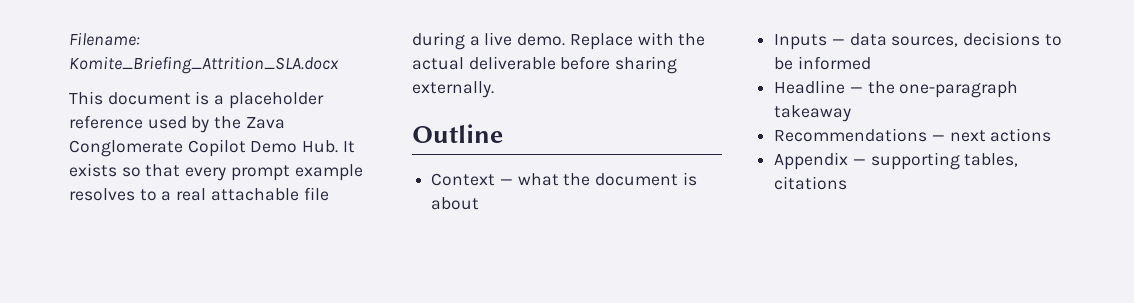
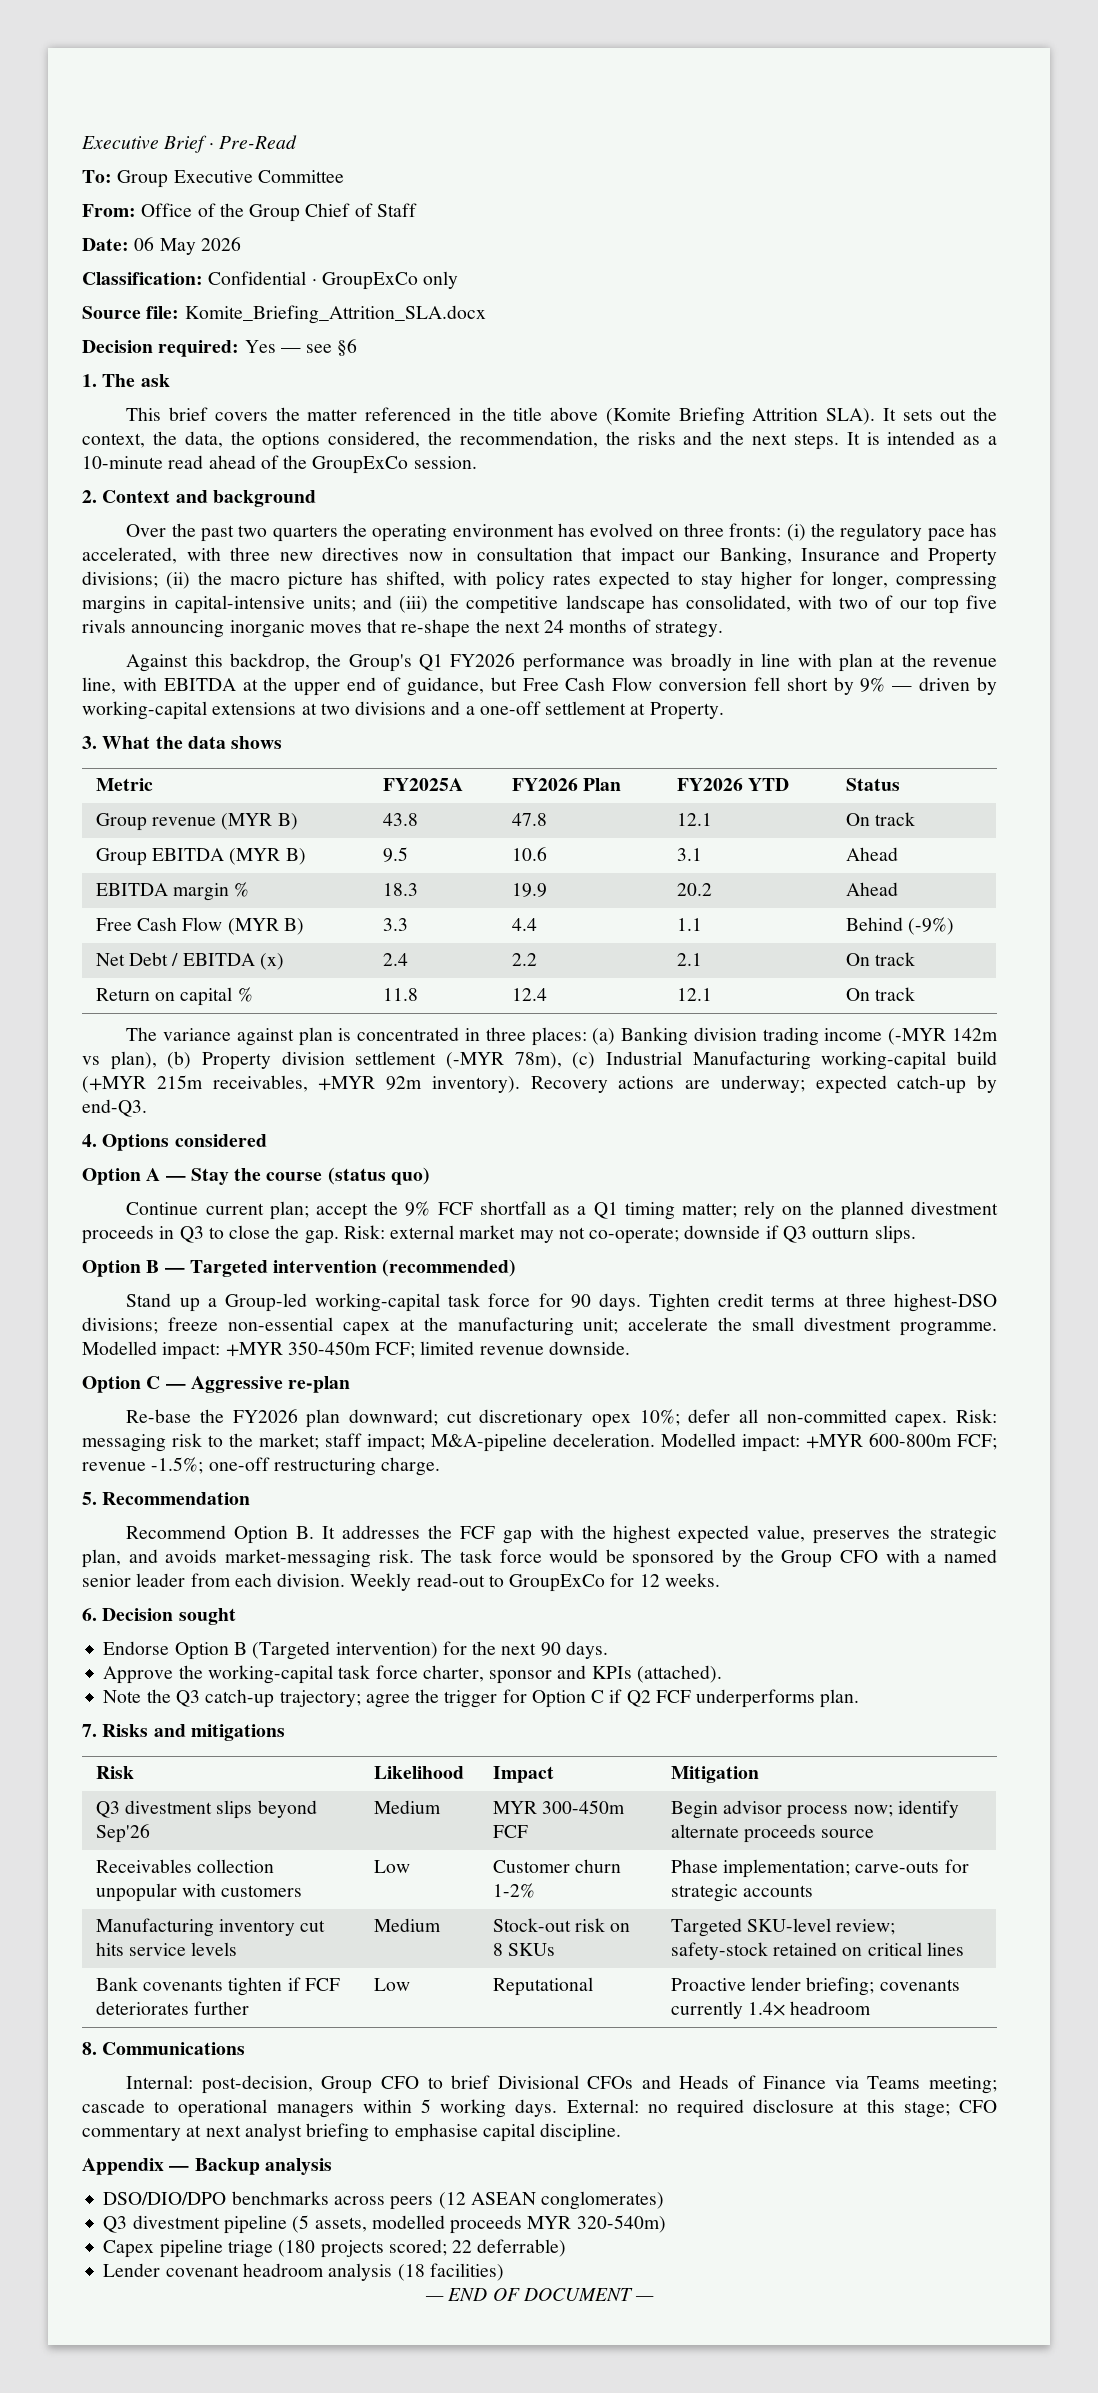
[69,32,140,46] [69,56,339,74] [69,91,324,109] [69,115,285,133] [69,139,355,157] [69,163,363,181] [69,187,329,201] [412,32,706,50] [412,56,678,74] [412,81,494,98] [412,124,503,143] [431,172,697,186] [431,197,480,210] [774,32,1062,50] [774,56,871,70] [774,80,1019,98] [774,105,852,122] [774,128,1052,142] [774,152,1019,170] [774,176,848,190] Filename: Komite_Briefing_Attrition_SLA.docx // This document is a placeholder reference used by the Zava Conglomerate Copilot Demo Hub. It exists so that every prompt example resolves to a real attachable file during a live demo. Replace with the actual deliverable before sharing externally. // Outline // Context — what the document is about // Inputs — data sources, decisions to be informed // Headline — the one-paragraph takeaway // Recommendations — next actions // Appendix — supporting tables, citations -> [81,135,297,153] [82,170,344,188] [82,203,417,222] [82,237,241,255] [82,271,459,290] [82,305,486,324] [82,339,358,357] [82,374,170,387] [126,407,998,426] [82,431,998,450] [82,455,477,474] [82,490,316,507] [126,523,998,542] [82,547,997,566] [82,571,997,590] [82,595,997,614] [82,619,723,638] [126,653,998,672] [82,677,998,696] [82,701,724,720] [82,736,283,749] [95,778,153,791] [382,778,463,791] [511,778,622,791] [676,778,790,791] [845,778,900,791] [95,813,298,831] [382,813,418,826] [511,813,547,826] [676,813,712,826] [845,812,916,826] [95,848,306,866] [382,847,408,862] [511,847,547,861] [676,848,702,861] [845,847,898,861] [95,882,250,901] [382,883,418,896] [511,883,547,897] [676,883,712,896] [845,882,898,896] [95,917,304,935] [382,918,408,931] [511,918,537,931] [676,918,702,931] [845,917,955,935] [95,952,284,970] [382,953,408,966] [511,953,537,966] [676,953,702,966] [845,952,916,966] [95,987,253,1006] [382,988,418,1001] [511,988,547,1001] [676,988,712,1001] [845,987,916,1001] [126,1027,998,1046] [82,1051,997,1070] [82,1075,997,1094] [82,1099,147,1117] [82,1134,267,1151] [82,1167,430,1185] [126,1201,998,1220] [82,1225,916,1244] [82,1259,517,1277] [126,1293,998,1312] [82,1317,997,1336] [82,1341,630,1360] [82,1376,351,1393] [126,1409,998,1428] [82,1433,997,1452] [82,1457,441,1476] [82,1492,251,1505] [126,1525,998,1544] [82,1549,997,1568] [82,1573,720,1592] [82,1608,236,1625] [103,1641,608,1660] [103,1665,722,1684] [103,1689,860,1708] [82,1724,285,1741] [95,1766,134,1779] [373,1766,464,1779] [492,1766,554,1783] [670,1766,759,1783] [95,1800,317,1819] [95,1824,150,1843] [373,1800,441,1814] [492,1800,626,1814] [492,1825,528,1838] [670,1800,959,1819] [670,1824,875,1843] [95,1859,275,1873] [95,1883,303,1902] [373,1860,410,1873] [492,1859,622,1873] [492,1883,535,1898] [670,1859,969,1878] [670,1884,814,1902] [95,1918,326,1937] [95,1942,238,1956] [373,1918,441,1932] [492,1918,631,1932] [492,1943,556,1956] [670,1918,896,1937] [670,1942,964,1960] [95,1977,340,1996] [95,2001,250,2015] [373,1978,410,1991] [492,1977,593,1996] [670,1977,960,1996] [670,2001,872,2019] [82,2042,246,2055] [126,2075,998,2094] [82,2099,998,2118] [82,2123,622,2142] [82,2158,332,2175] [103,2191,665,2210] [103,2215,666,2234] [103,2239,567,2258] [103,2263,504,2281] [424,2287,655,2301] Executive Brief · Pre-Read // To: Group Executive Committee // From: Office of the Group Chief of Staff // Date: 06 May 2026 // Classification: Confidential · GroupExCo only // Source file: Komite_Briefing_Attrition_SLA.docx // Decision required: Yes — see §6 // 1. The ask // This brief covers the matter referenced in the title above (Komite Briefing Attrition SLA). It sets out the context, the data, the options considered, the recommendation, the risks and the next steps. It is intended as a 10-minute read ahead of the GroupExCo session. // 2. Context and background // Over the past two quarters the operating environment has evolved on three fronts: (i) the regulatory pace has accelerated, with three new directives now in consultation that impact our Banking, Insurance and Property divisions; (ii) the macro picture has shifted, with policy rates expected to stay higher for longer, compressing margins in capital-intensive units; and (iii) the competitive landscape has consolidated, with two of our top five rivals announcing inorganic moves that re-shape the next 24 months of strategy. // Against this backdrop, the Group's Q1 FY2026 performance was broadly in line with plan at the revenue line, with EBITDA at the upper end of guidance, but Free Cash Flow conversion fell short by 9% — driven by working-capital extensions at two divisions and a one-off settlement at Property. // 3. What the data shows // Metric | FY2025A | FY2026 Plan | FY2026 YTD | Status // Group revenue (MYR B) | 43.8 | 47.8 | 12.1 | On track // Group EBITDA (MYR B) | 9.5 | 10.6 | 3.1 | Ahead // EBITDA margin % | 18.3 | 19.9 | 20.2 | Ahead // Free Cash Flow (MYR B) | 3.3 | 4.4 | 1.1 | Behind (-9%) // Net Debt / EBITDA (x) | 2.4 | 2.2 | 2.1 | On track // Return on capital % | 11.8 | 12.4 | 12.1 | On track // The variance against plan is concentrated in three places: (a) Banking division trading income (-MYR 142m vs plan), (b) Property division settlement (-MYR 78m), (c) Industrial Manufacturing working-capital build (+MYR 215m receivables, +MYR 92m inventory). Recovery actions are underway; expected catch-up by end-Q3. // 4. Options considered // Option A — Stay the course (status quo) // Continue current plan; accept the 9% FCF shortfall as a Q1 timing matter; rely on the planned divestment proceeds in Q3 to close the gap. Risk: external market may not co-operate; downside if Q3 outturn slips. // Option B — Targeted intervention (recommended) // Stand up a Group-led working-capital task force for 90 days. Tighten credit terms at three highest-DSO divisions; freeze non-essential capex at the manufacturing unit; accelerate the small divestment programme. Modelled impact: +MYR 350-450m FCF; limited revenue downside. // Option C — Aggressive re-plan // Re-base the FY2026 plan downward; cut discretionary opex 10%; defer all non-committed capex. Risk: messaging risk to the market; staff impact; M&A-pipeline deceleration. Modelled impact: +MYR 600-800m FCF; revenue -1.5%; one-off restructuring charge. // 5. Recommendation // Recommend Option B. It addresses the FCF gap with the highest expected value, preserves the strategic plan, and avoids market-messaging risk. The task force would be sponsored by the Group CFO with a named senior leader from each division. Weekly read-out to GroupExCo for 12 weeks. // 6. Decision sought // Endorse Option B (Targeted intervention) for the next 90 days. // Approve the working-capital task force charter, sponsor and KPIs (attached). // Note the Q3 catch-up trajectory; agree the trigger for Option C if Q2 FCF underperforms plan. // 7. Risks and mitigations // Risk | Likelihood | Impact | Mitigation // Q3 divestment slips beyond Sep'26 | Medium | MYR 300-450m FCF | Begin advisor process now; identify alternate proceeds source // Receivables collection unpopular with customers | Low | Customer churn 1-2% | Phase implementation; carve-outs for strategic accounts // Manufacturing inventory cut hits service levels | Medium | Stock-out risk on 8 SKUs | Targeted SKU-level review; safety-stock retained on critical lines // Bank covenants tighten if FCF deteriorates further | Low | Reputational | Proactive lender briefing; covenants currently 1.4× headroom // 8. Communications // Internal: post-decision, Group CFO to brief Divisional CFOs and Heads of Finance via Teams meeting; cascade to operational managers within 5 working days. External: no required disclosure at this stage; CFO commentary at next analyst briefing to emphasise capital discipline. // Appendix — Backup analysis // DSO/DIO/DPO benchmarks across peers (12 ASEAN conglomerates) // Q3 divestment pipeline (5 assets, modelled proceeds MYR 320-540m) // Capex pipeline triage (180 projects scored; 22 deferrable) // Lender covenant headroom analysis (18 facilities) // — END OF DOCUMENT —

